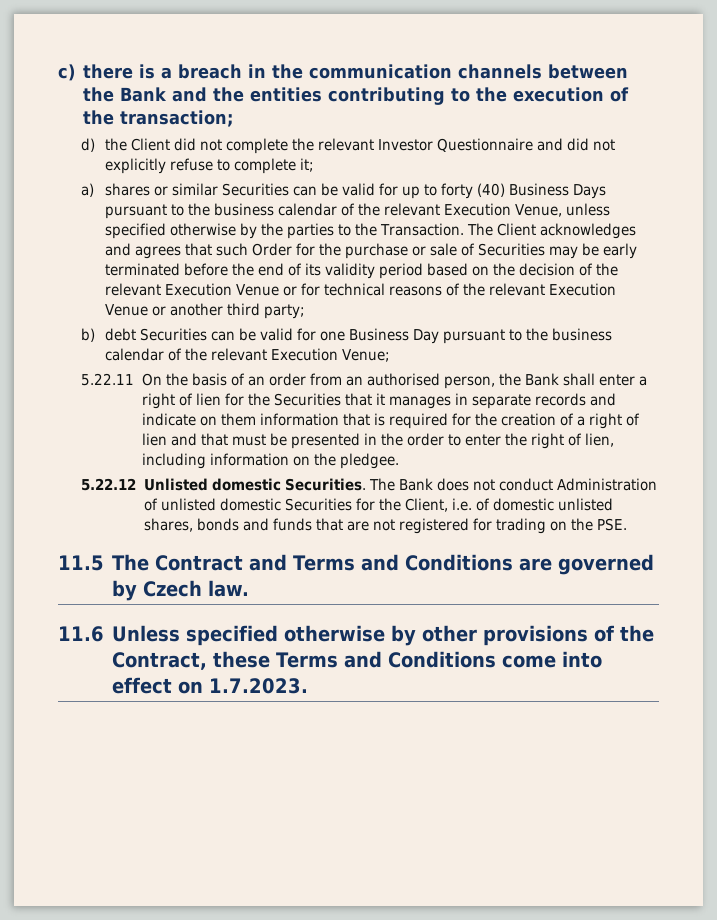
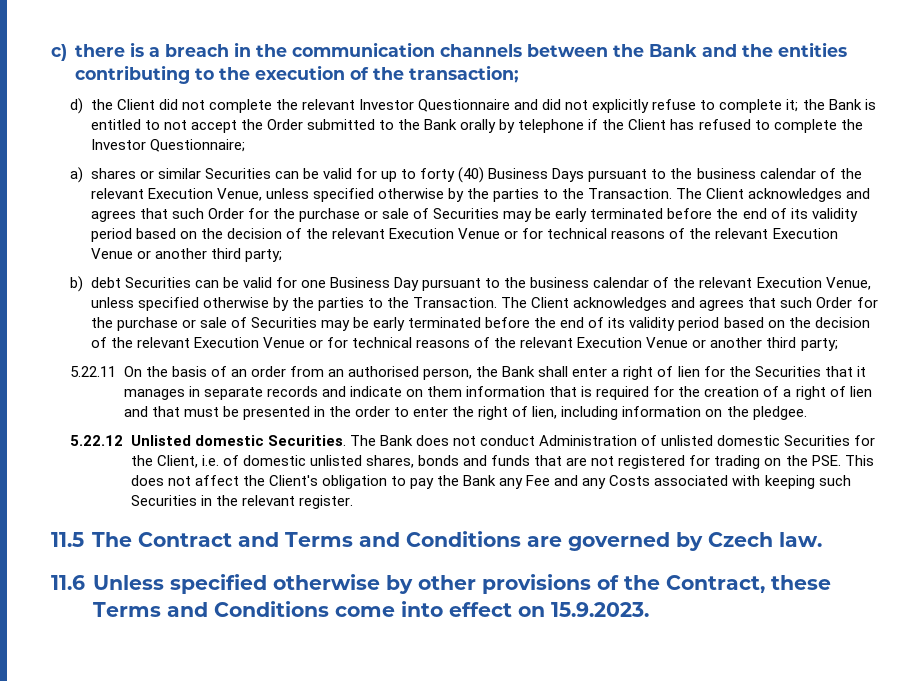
(314, 165) none -> [802,99,876,110] [90,119,863,133] [90,139,245,152] the Bank is entitled to not accept the Order submitted to the Bank orally by telephone if the Client has refused to complete the Investor Questionnaire;
[341,349,390,362] Venue; -> [825,277,871,290] [90,297,878,311] [90,317,870,331] [90,337,838,351] Venue, unless specified otherwise by the parties to the Transaction. The Client acknowledges and agrees that such Order for the purchase or sale of Securities may be early terminated before the end of its validity period based on the decision of the relevant Execution Venue or for technical reasons of the relevant Execution Venue or another third party;
(628, 524) none -> [844,455,874,466] [130,475,851,489] [130,495,353,509] This does not affect the Client's obligation to pay the Bank any Fee and any Costs associated with keeping such Securities in the relevant register.
[208,678,308,694] 1.7.2023. -> [550,602,649,617] 15.9.2023.

